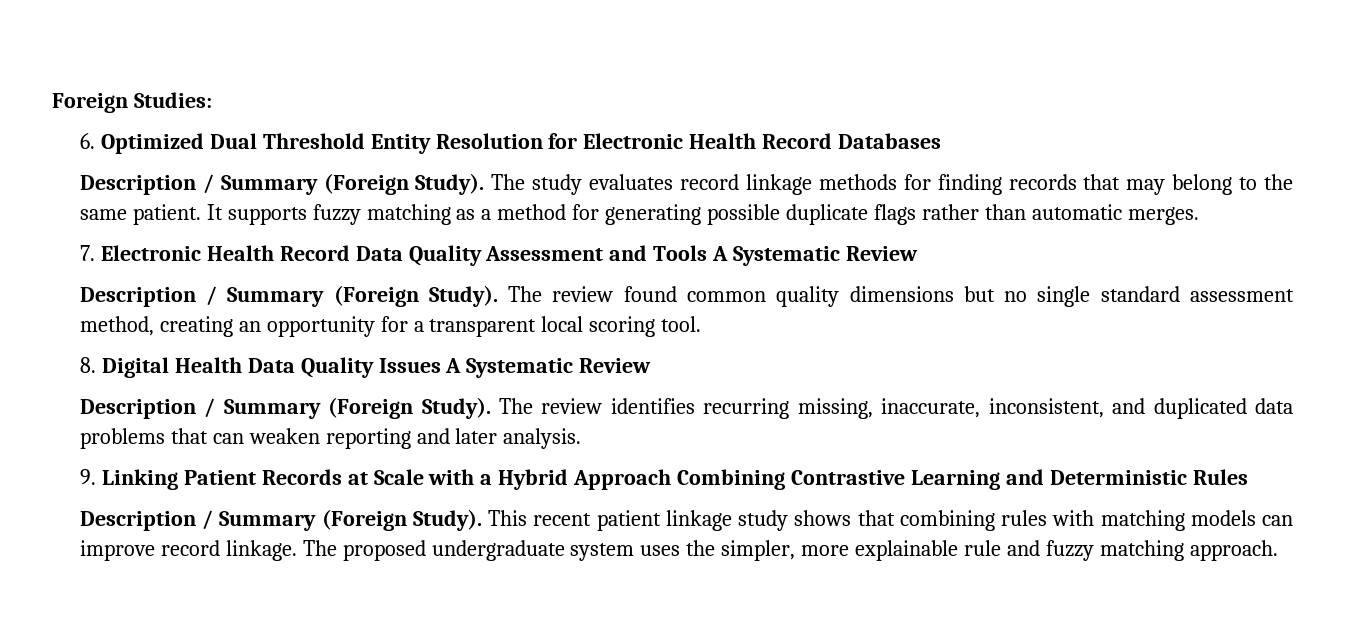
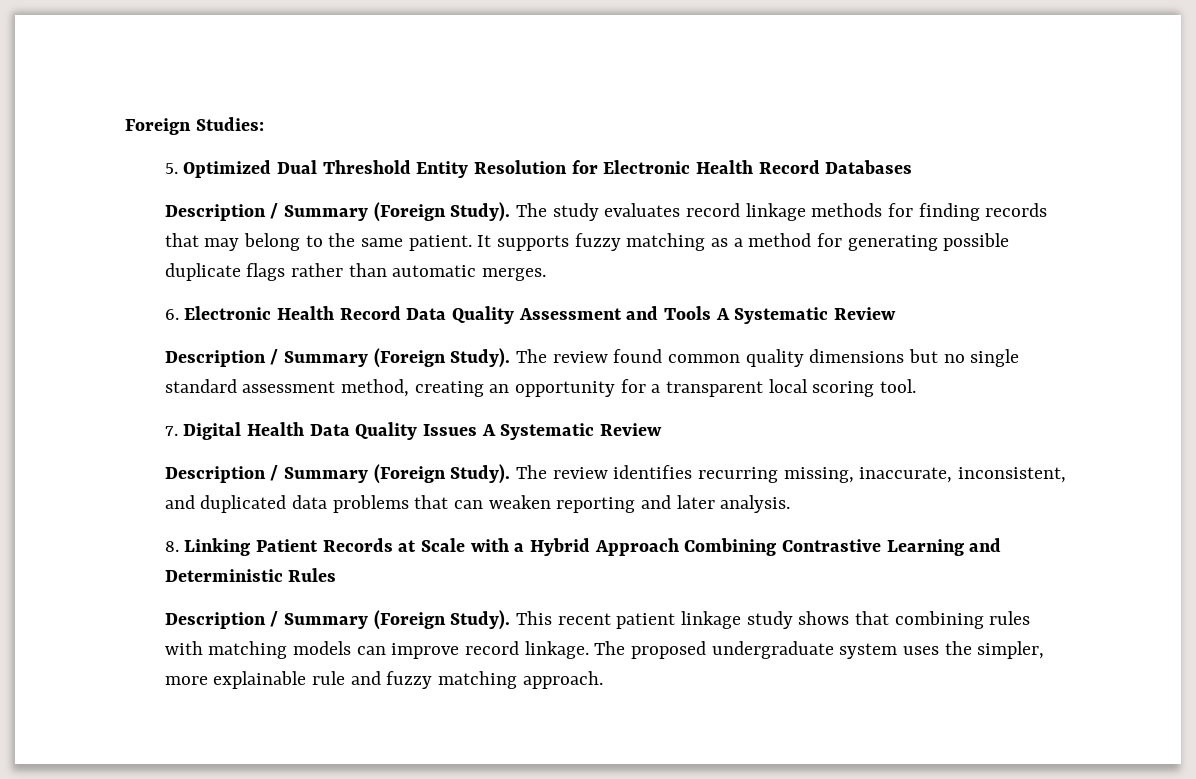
[79,133,95,149] 6. -> [164,163,178,174] 5.
[79,245,95,261] 7. -> [164,309,179,320] 6.
[79,357,96,373] 8. -> [164,426,178,436] 7.
[79,469,96,485] 9. -> [164,541,179,552] 8.

